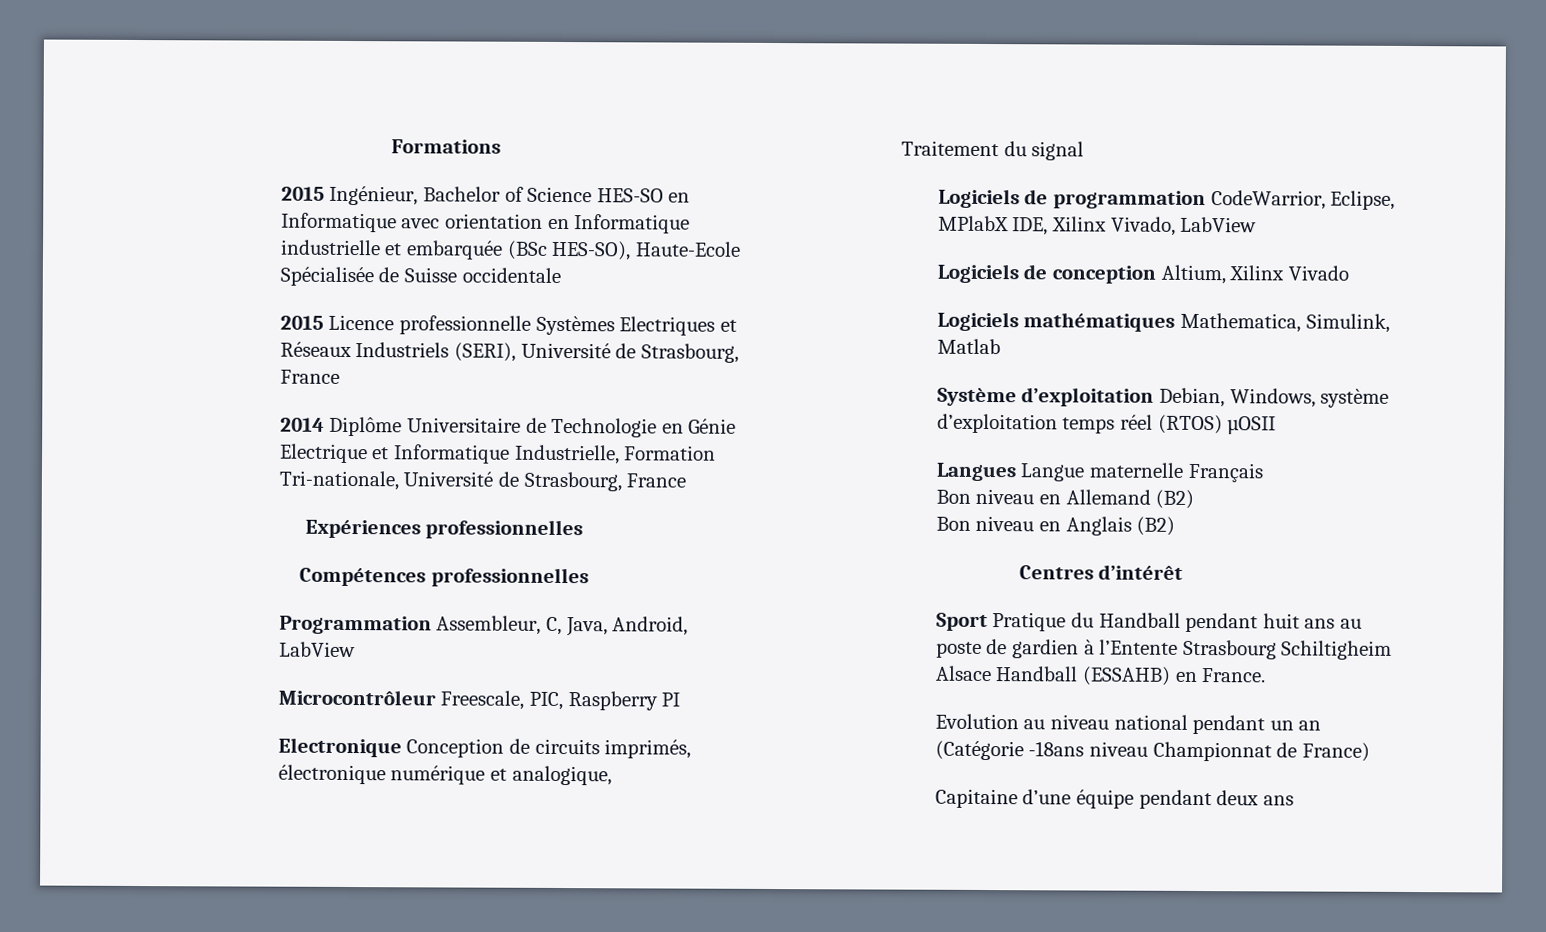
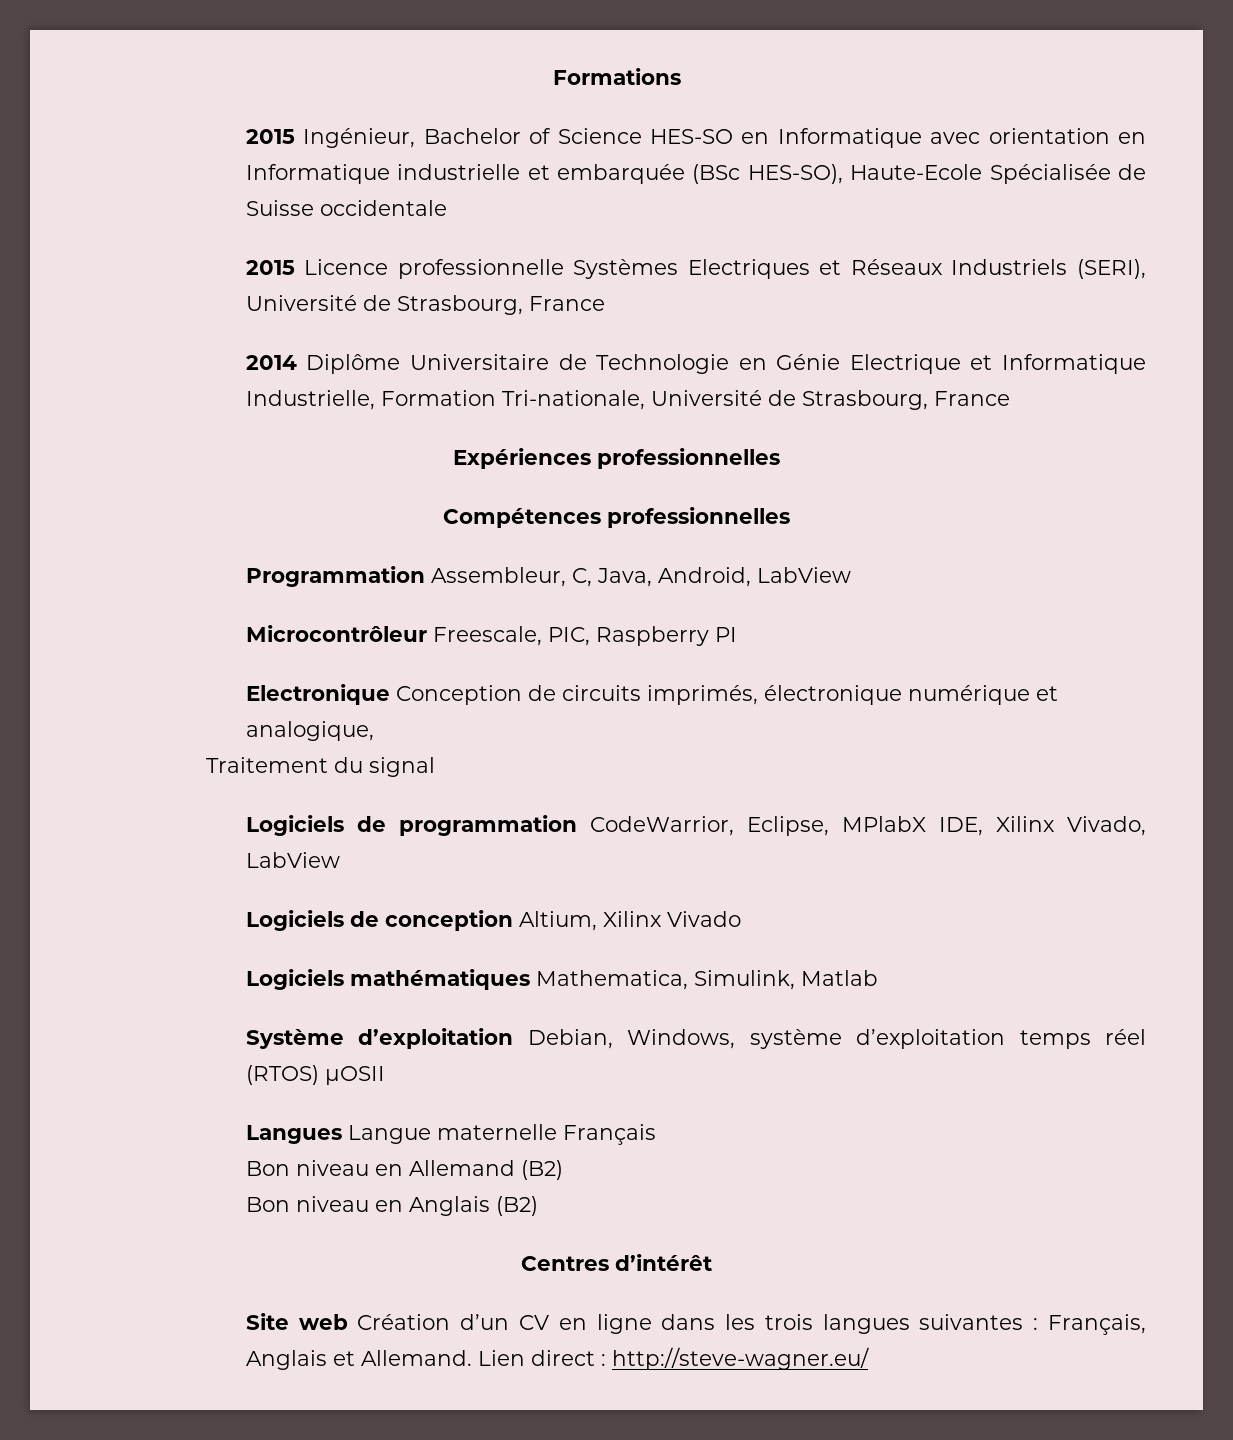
[935,612,1362,633] [935,639,1393,660] [934,665,1267,686] [934,713,1322,735] [934,740,1370,762] [934,788,1294,810] Sport Pratique du Handball pendant huit ans au poste de gardien à l’Entente Strasbourg Schiltigheim Alsace Handball (ESSAHB) en France. // Evolution au niveau national pendant un an (Catégorie -18ans niveau Championnat de France) // Capitaine d’une équipe pendant deux ans -> [245,1313,1146,1335] [245,1347,869,1370] Site web Création d’un CV en ligne dans les trois langues suivantes : Français, Anglais et Allemand. Lien direct : http://steve-wagner.eu/

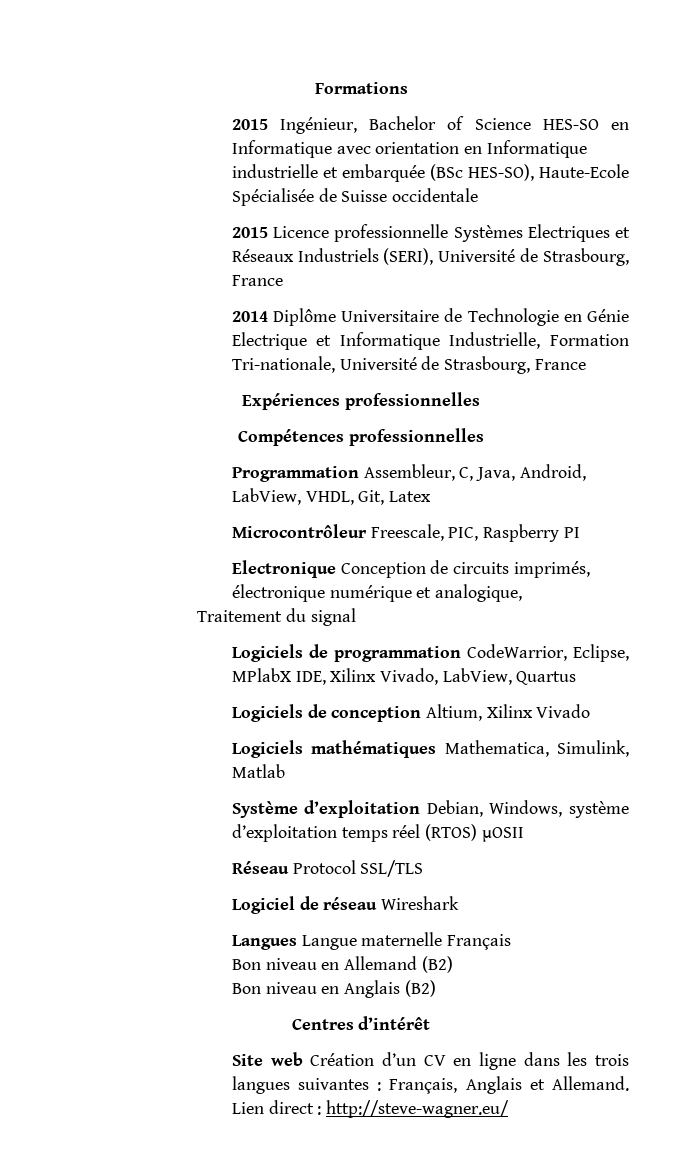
[756,567,851,583] LabView -> [231,488,431,505] LabView, VHDL, Git, Latex
[245,852,340,868] LabView -> [442,668,577,685] LabView, Quartus
(385, 1075) none -> [231,860,424,877] [231,896,459,914] // Réseau Protocol SSL/TLS // Logiciel de réseau Wireshark

